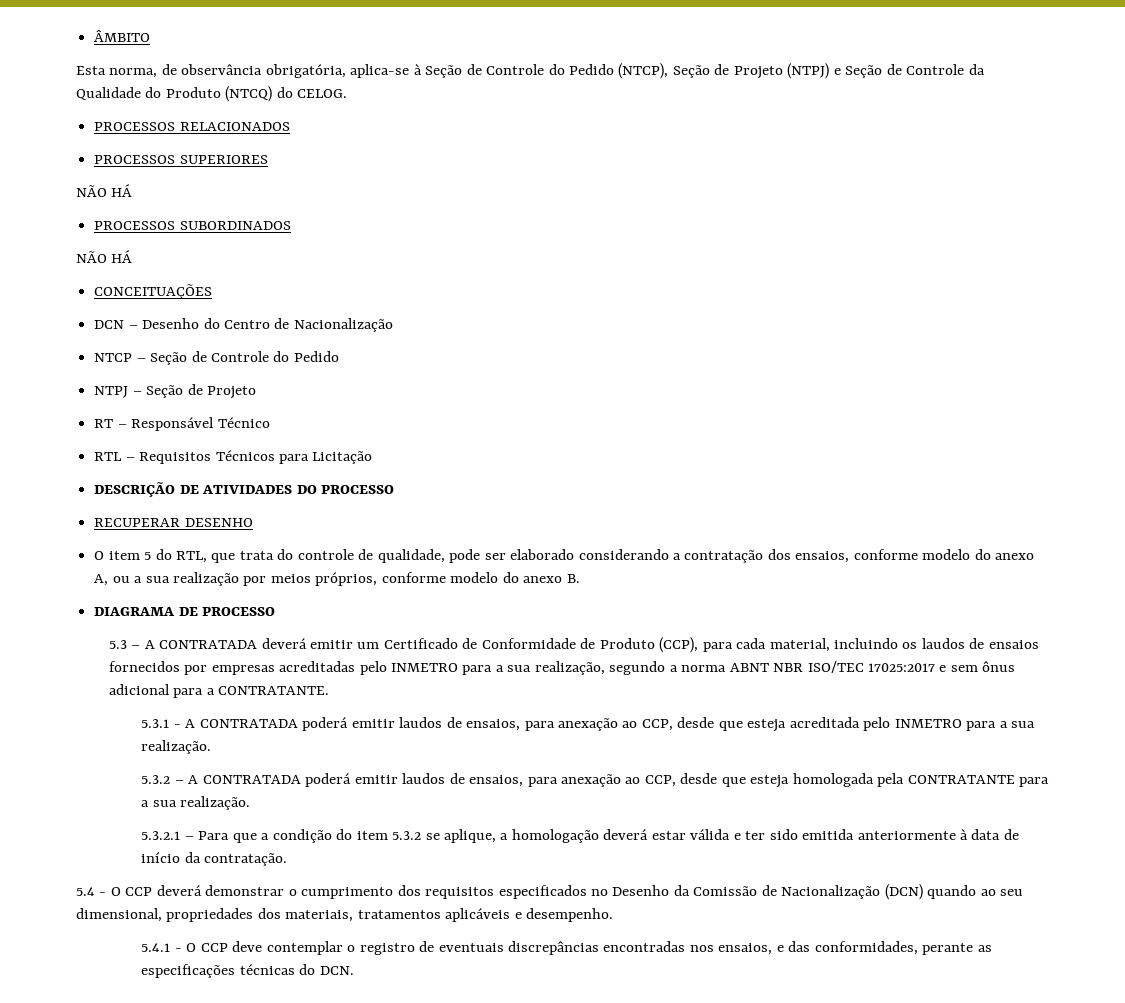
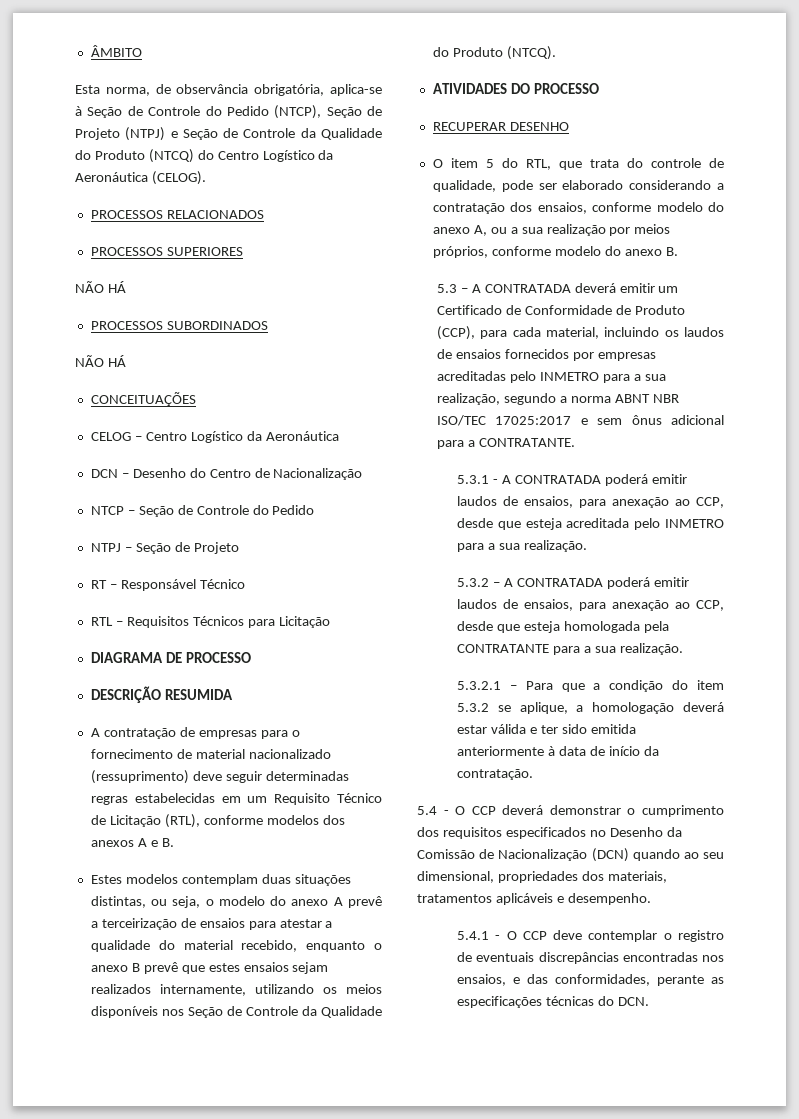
[297,89,348,98] CELOG. -> [217,150,334,162] [75,171,206,185] Centro Logístico da Aeronáutica (CELOG).
(213, 291) none -> [90,431,339,443] // CELOG – Centro Logístico da Aeronáutica
[94,482,199,497] DESCRIÇÃO DE -> [90,652,251,663] [90,686,233,703] [90,727,300,739] [90,749,331,759] [90,770,349,784] [90,793,382,805] [90,814,345,828] [90,838,174,847] [90,874,351,886] [90,896,383,908] [90,918,333,930] [90,940,382,952] [90,962,329,974] [90,984,382,996] [90,1006,382,1018] [432,46,556,60] DIAGRAMA DE PROCESSO // DESCRIÇÃO RESUMIDA // A contratação de empresas para o fornecimento de material nacionalizado (ressuprimento) deve seguir determinadas regras estabelecidas em um Requisito Técnico de Licitação (RTL), conforme modelos dos anexos A e B. // Estes modelos contemplam duas situações distintas, ou seja, o modelo do anexo A prevê a terceirização de ensaios para atestar a qualidade do material recebido, enquanto o anexo B prevê que estes ensaios sejam realizados internamente, utilizando os meios disponíveis nos Seção de Controle da Qualidade do Produto (NTCQ). //
[94,607,276,616] // DIAGRAMA DE PROCESSO -> (678, 251) none

